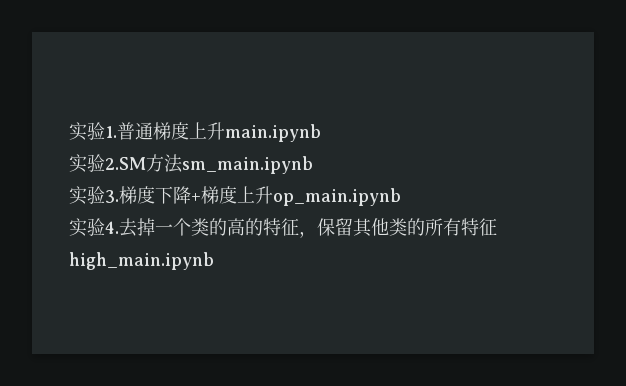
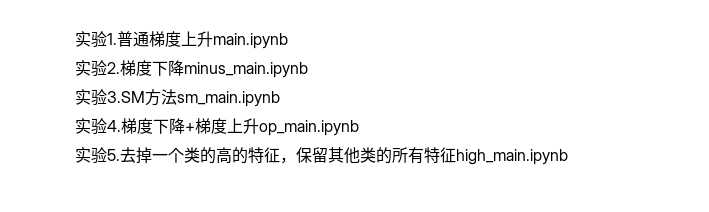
[105,157,146,170] 2.SM -> [107,60,308,78] [75,89,145,105] 2.梯度下降minus_main.ipynb // 实验3.SM
[105,190,119,203] 3. -> [107,120,121,132] 4.
[105,221,119,234] 4. -> [107,149,120,161] 5.

